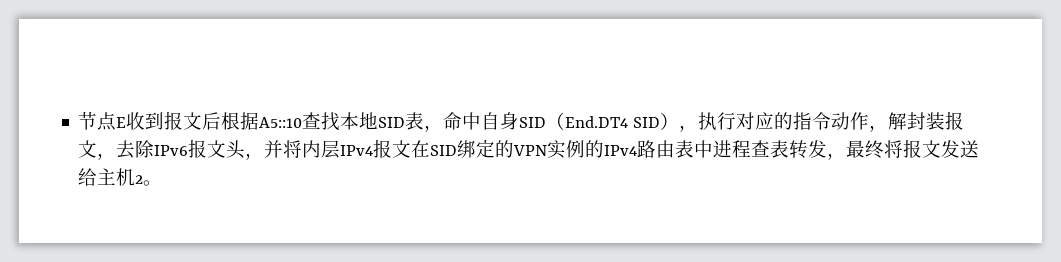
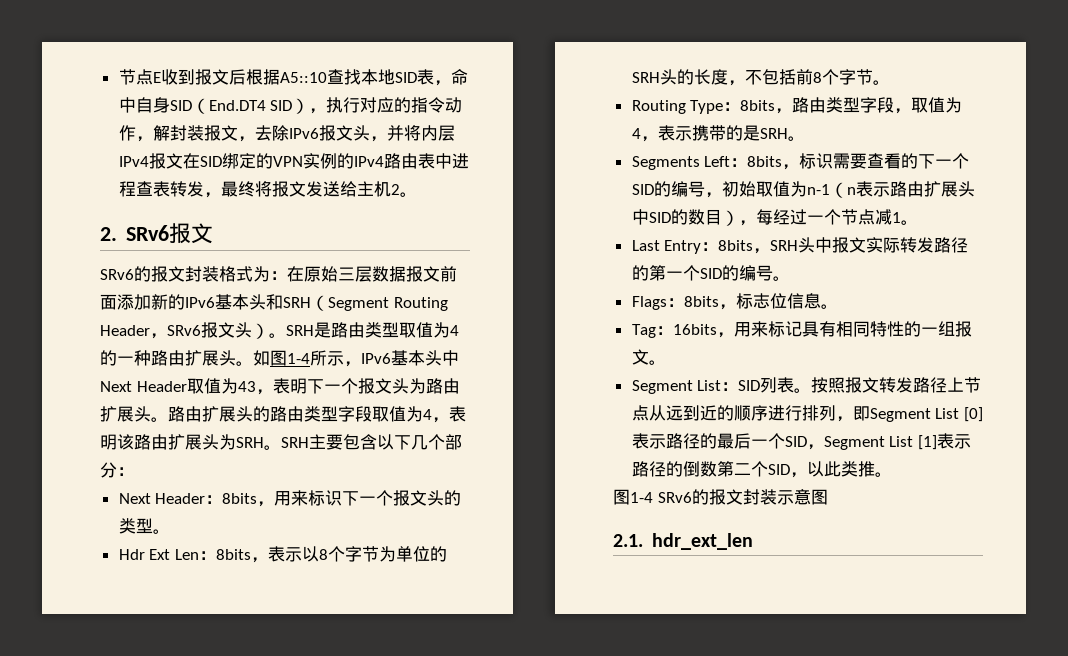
(163, 183) none -> [100,223,213,244] [100,266,457,282] [100,294,448,311] [100,322,459,339] [100,350,459,367] [100,378,460,395] [100,406,466,423] [100,434,462,450] [100,462,134,478] [118,490,462,507] [118,518,170,534] [118,546,447,563] [631,69,890,86] [631,97,963,114] [631,125,805,142] [631,153,970,170] [631,181,975,198] [631,209,918,226] [631,237,969,254] [631,265,790,281] [631,293,838,310] [631,321,972,338] [631,349,666,365] [631,377,982,394] [631,405,983,422] [631,433,971,450] [631,461,892,478] [613,489,828,505] [613,533,753,550] // 2. SRv6报文 // SRv6的报文封装格式为：在原始三层数据报文前面添加新的IPv6基本头和SRH（Segment Routing Header，SRv6报文头）。SRH是路由类型取值为4的一种路由扩展头。如图1-4所示，IPv6基本头中Next Header取值为43，表明下一个报文头为路由扩展头。路由扩展头的路由类型字段取值为4，表明该路由扩展头为SRH。SRH主要包含以下几个部分： // Next Header：8bits，用来标识下一个报文头的类型。 // Hdr Ext Len：8bits，表示以8个字节为单位的SRH头的长度，不包括前8个字节。 // Routing Type：8bits，路由类型字段，取值为4，表示携带的是SRH。 // Segments Left：8bits，标识需要查看的下一个SID的编号，初始取值为n-1（n表示路由扩展头中SID的数目），每经过一个节点减1。 // Last Entry：8bits，SRH头中报文实际转发路径的第一个SID的编号。 // Flags：8bits，标志位信息。 // Tag：16bits，用来标记具有相同特性的一组报文。 // Segment List：SID列表。按照报文转发路径上节点从远到近的顺序进行排列，即Segment List [0]表示路径的最后一个SID，Segment List [1]表示路径的倒数第二个SID，以此类推。 // 图1-4 SRv6的报文封装示意图 // 2.1. hdr_ext_len

